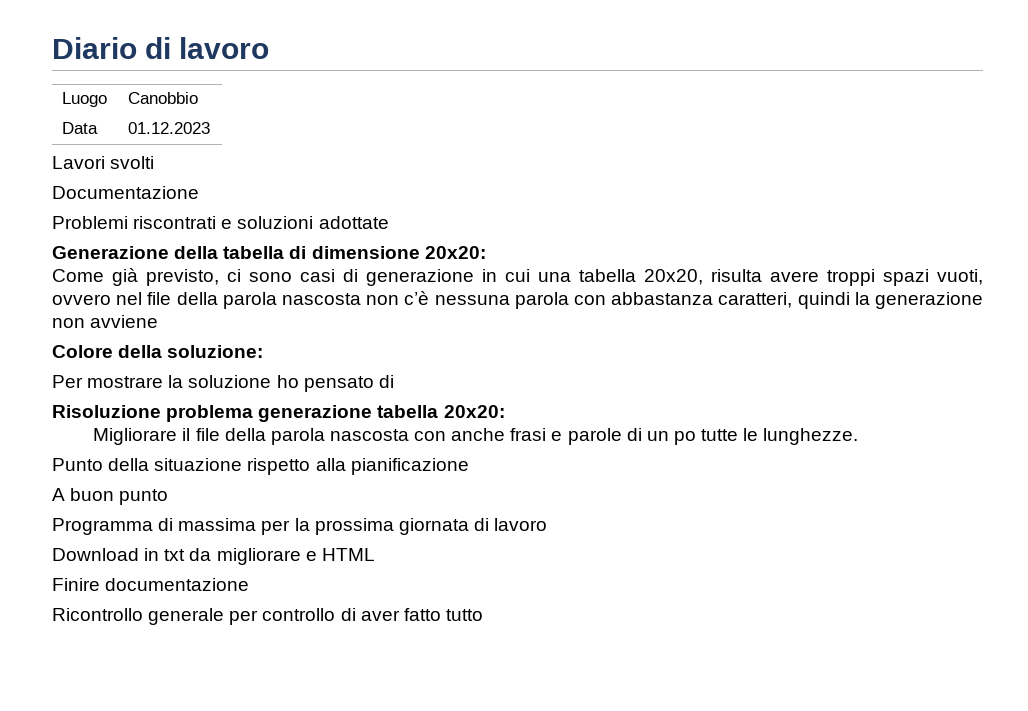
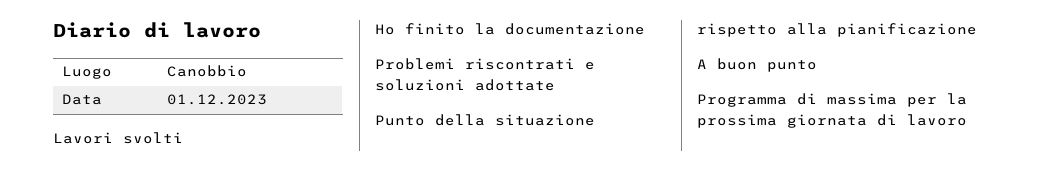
[52,186,199,199] Documentazione -> [375,23,645,35] Ho finito la documentazione
[52,246,486,259] [52,268,983,286] [52,291,984,309] [52,315,159,328] [52,345,264,358] [52,375,394,392] [52,405,505,422] [93,428,859,445] // Generazione della tabella di dimensione 20x20: // Come già previsto, ci sono casi di generazione in cui una tabella 20x20, risulta avere troppi spazi vuoti, ovvero nel file della parola nascosta non c’è nessuna parola con abbastanza caratteri, quindi la generazione non avviene // Colore della soluzione: // Per mostrare la soluzione ho pensato di // Risoluzione problema generazione tabella 20x20: // Migliorare il file della parola nascosta con anche frasi e parole di un po tutte le lunghezze. -> (555, 85) none
[52,548,375,565] [52,578,250,591] [52,608,483,625] // Download in txt da migliorare e HTML // Finire documentazione // Ricontrollo generale per controllo di aver fatto tutto -> (967, 120) none

